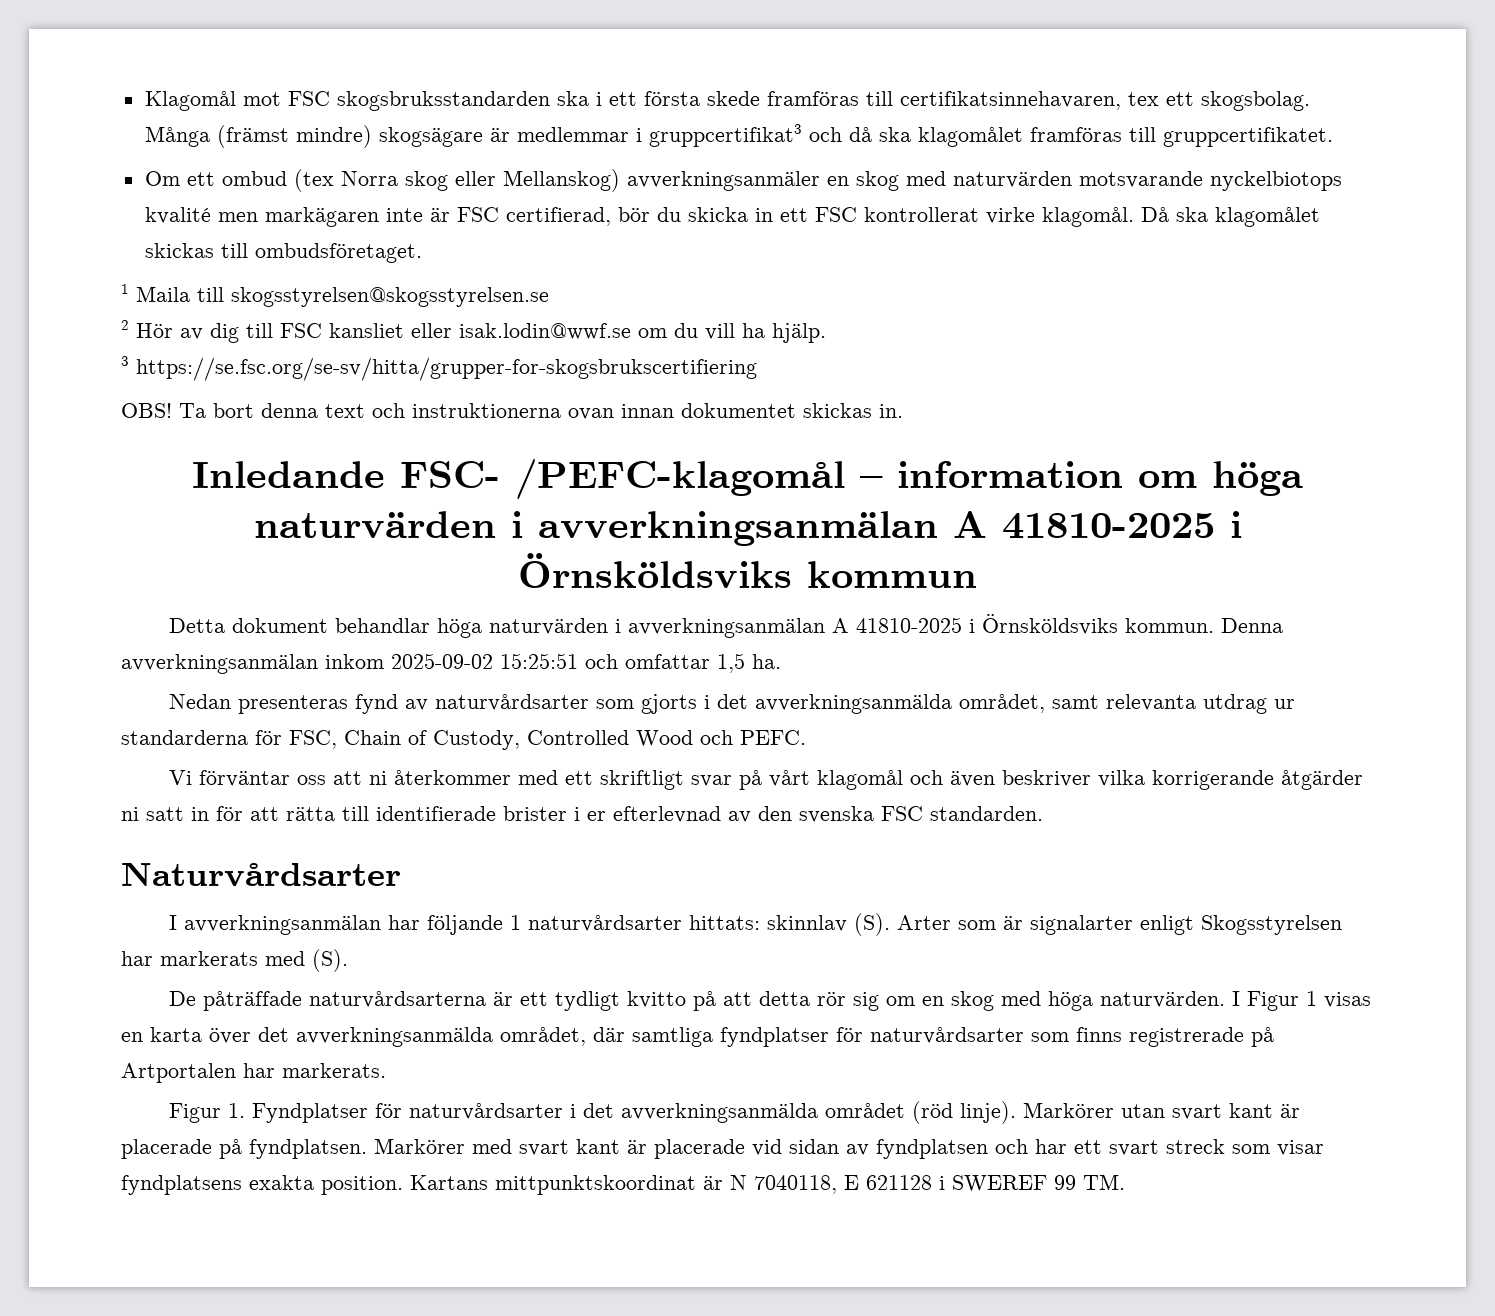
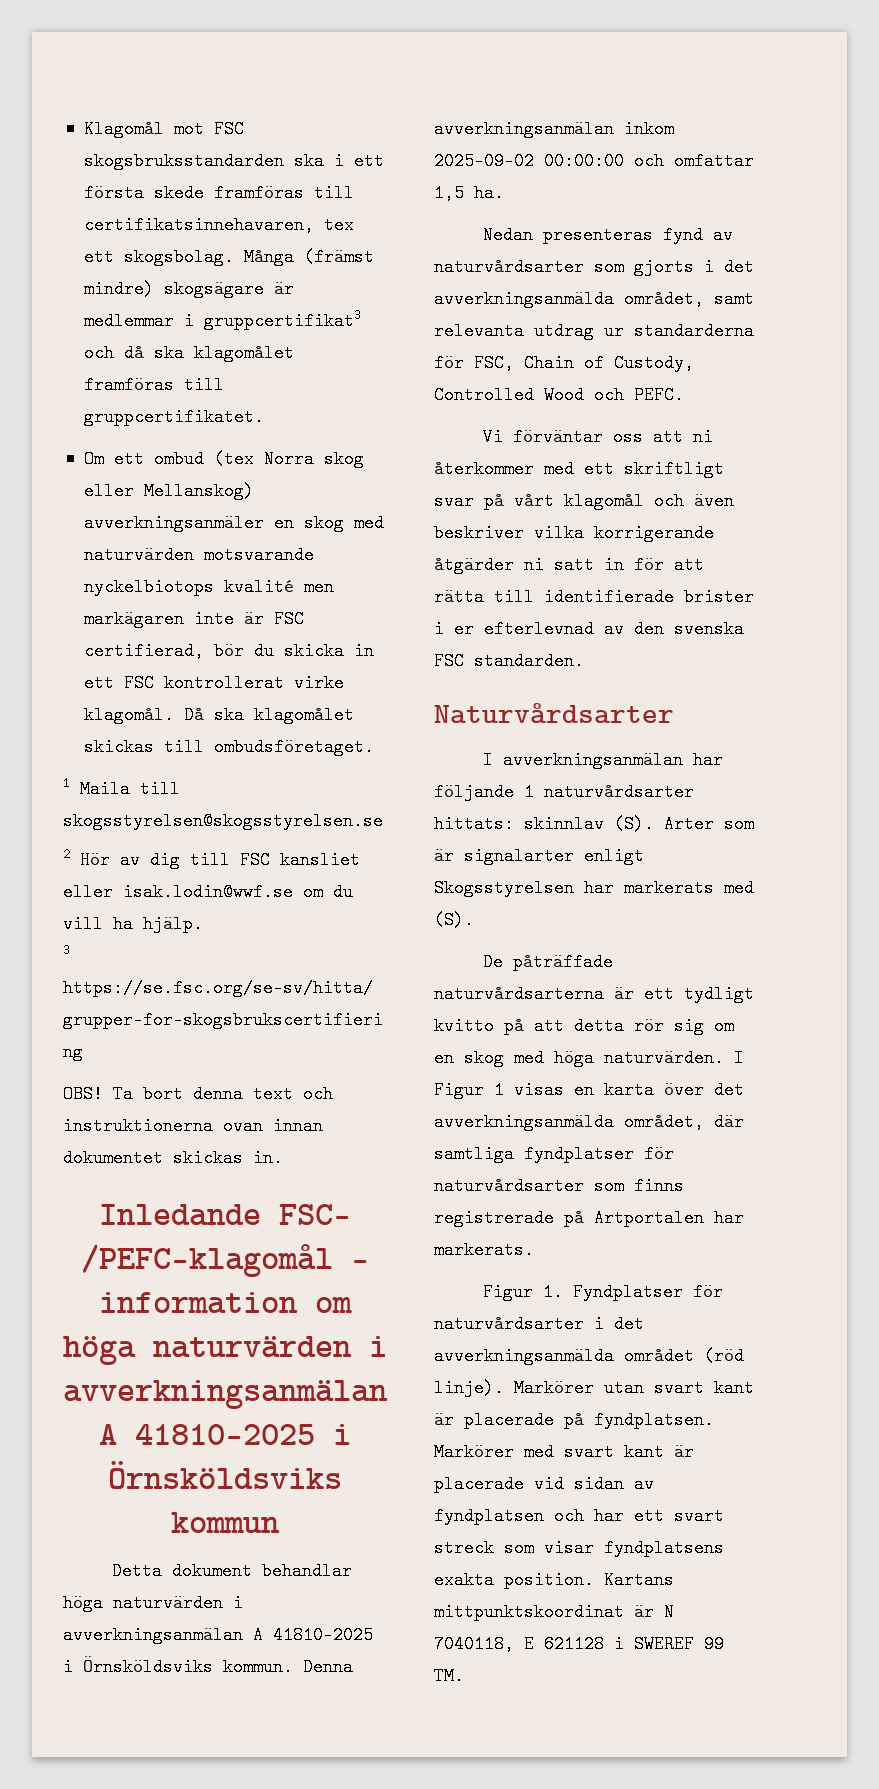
[500,653,578,669] 15:25:51 -> [544,152,624,170] 00:00:00

